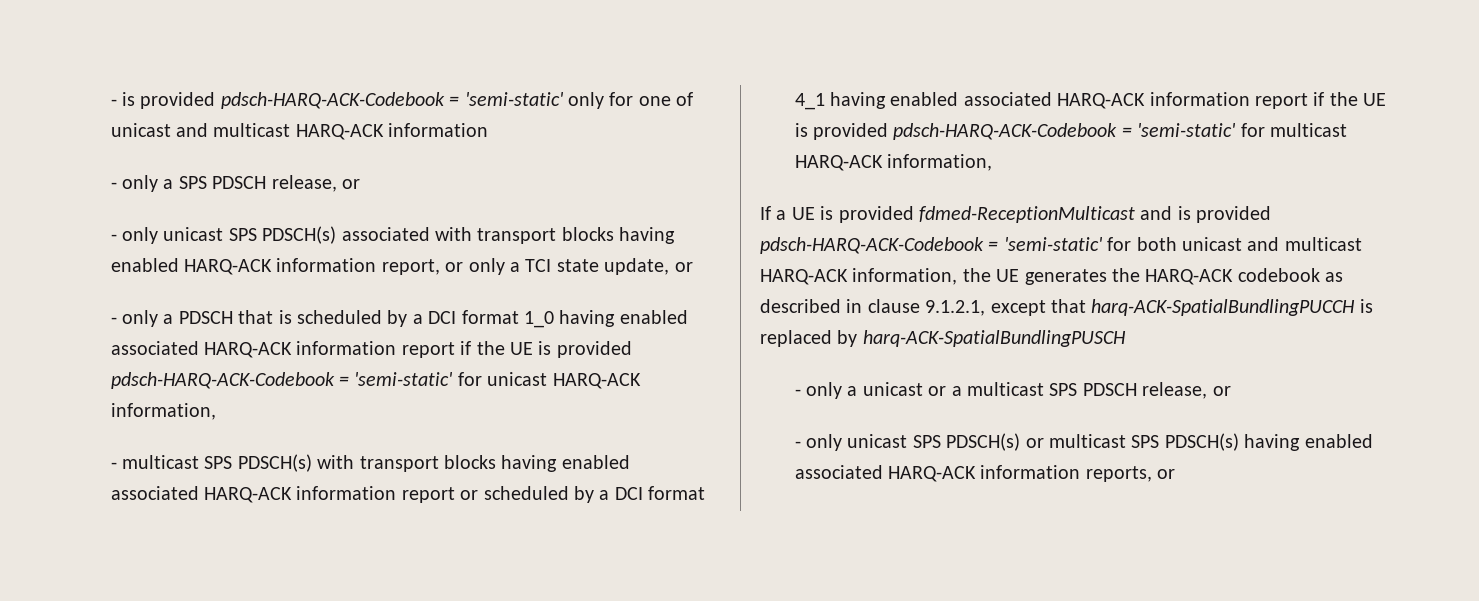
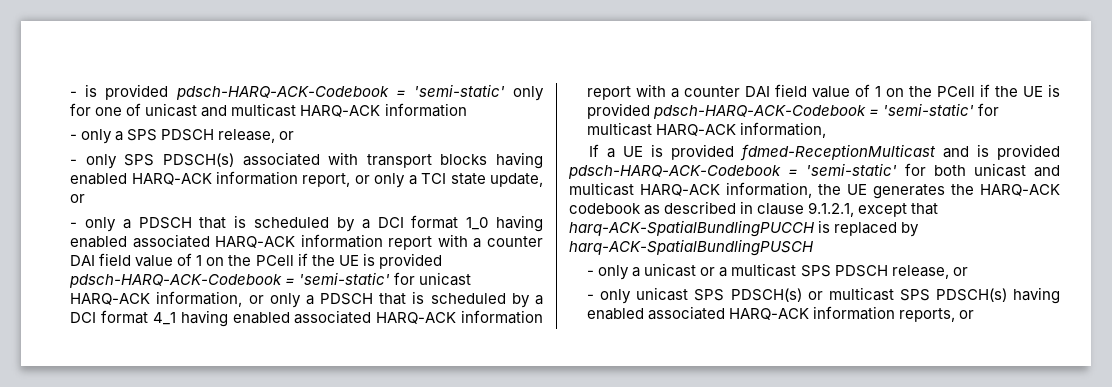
[163,227,224,241] unicast -> (117, 161) none
(455, 350) none -> [437,234,544,248] [70,253,294,267] with a counter DAI field value of 1 on the PCell
[110,454,630,472] [110,486,479,503] // - multicast SPS PDSCH(s) with transport blocks having enabled associated HARQ-ACK information report or -> [248,291,425,308] or only a PDSCH that is
(1309, 101) none -> [636,84,976,98] with a counter DAI field value of 1 on the PCell

